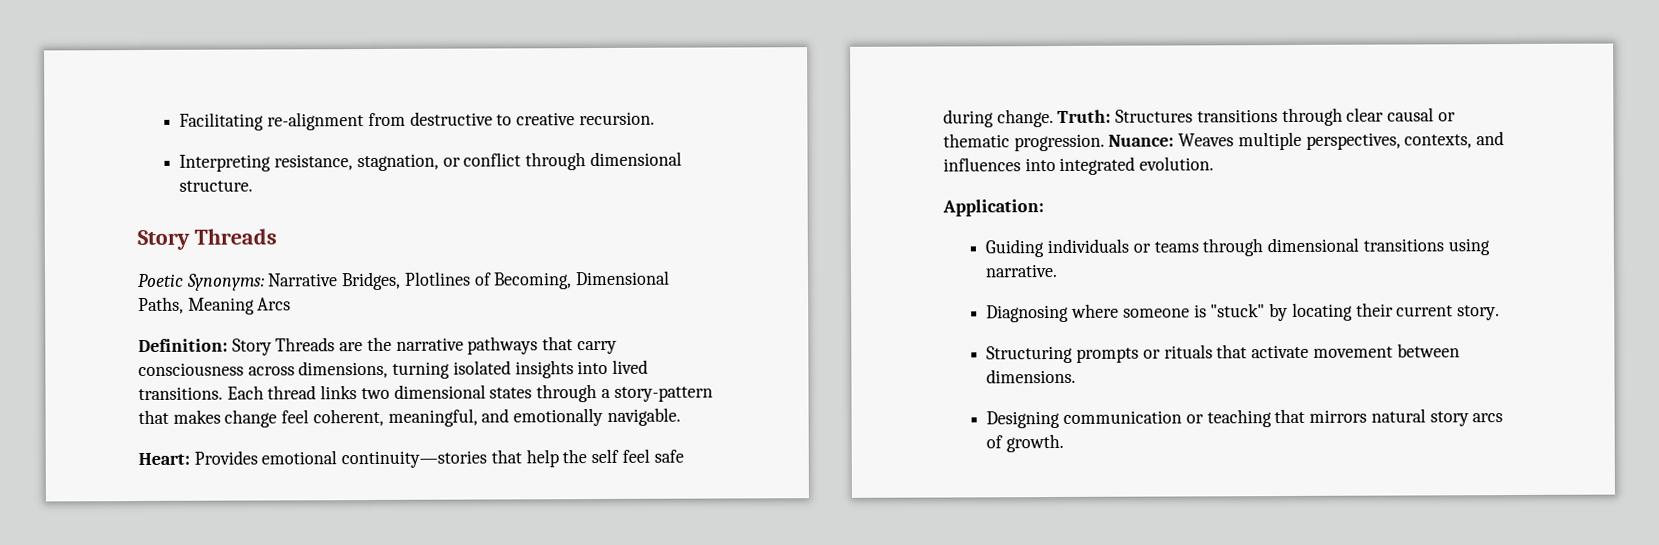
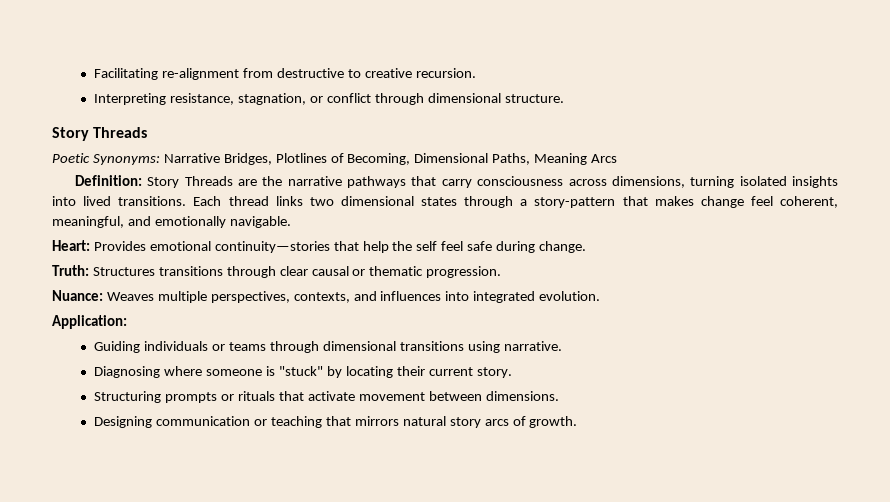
(1054, 118) none -> (587, 247) //
(1105, 142) none -> (502, 272) //

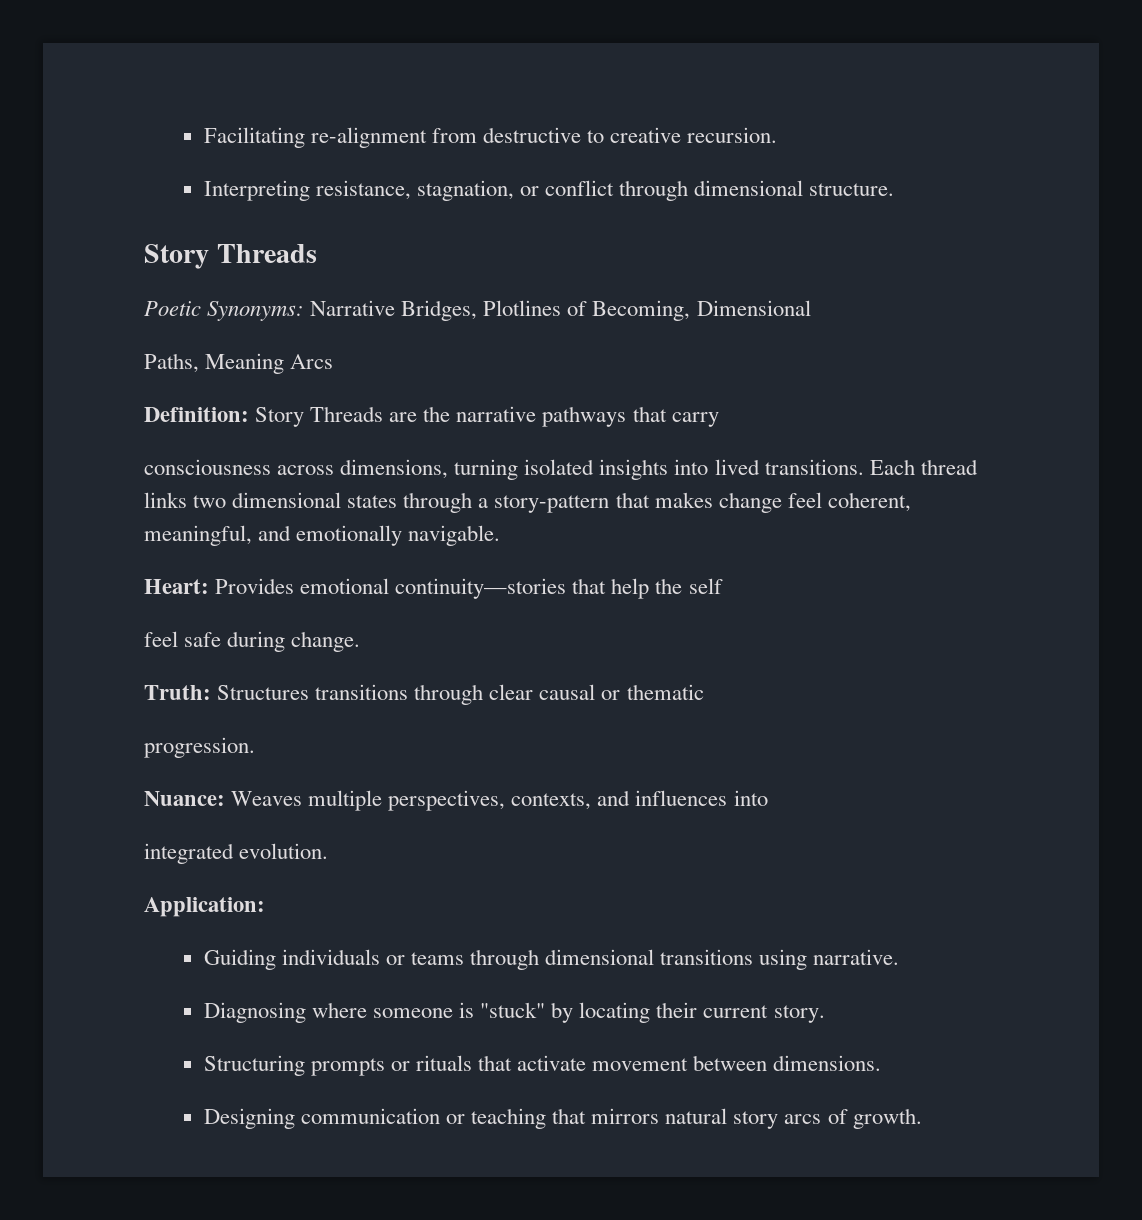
(489, 158) none -> (811, 308) //
(472, 183) none -> (719, 419) //
(438, 246) none -> (723, 586) //
(424, 271) none -> (704, 692) //
(470, 296) none -> (768, 798) //

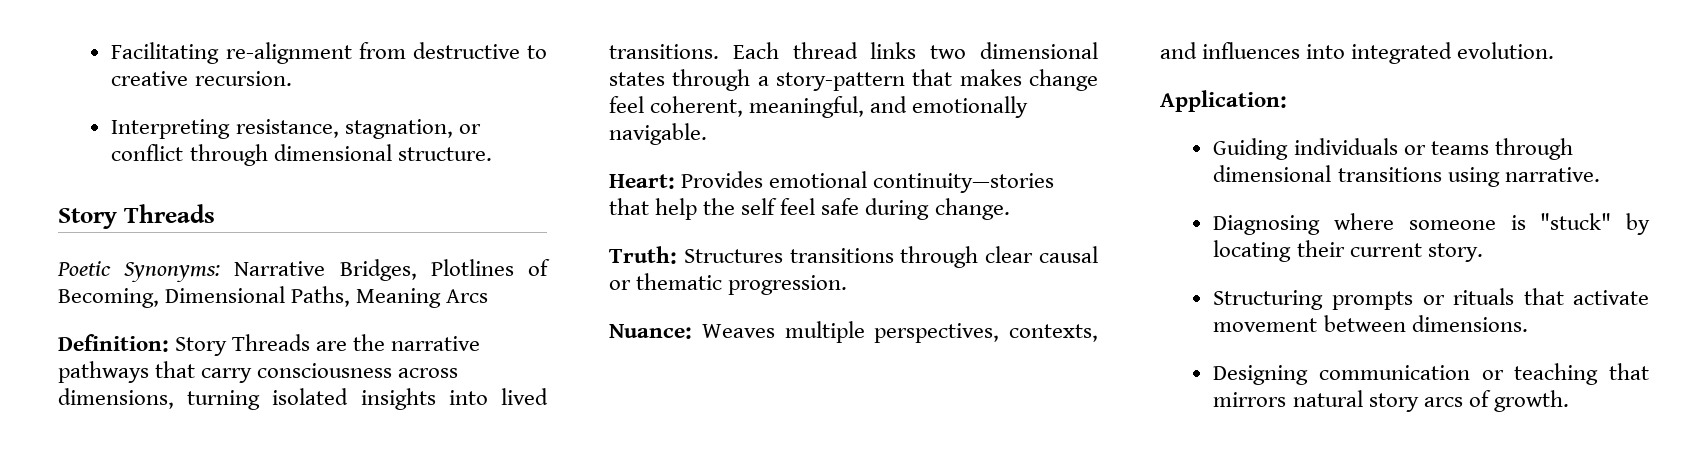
(811, 308) // -> (286, 294) none
(719, 419) // -> (253, 375) none
(723, 586) // -> (778, 206) none
(704, 692) // -> (723, 281) none
(768, 798) // -> (1346, 51) none

